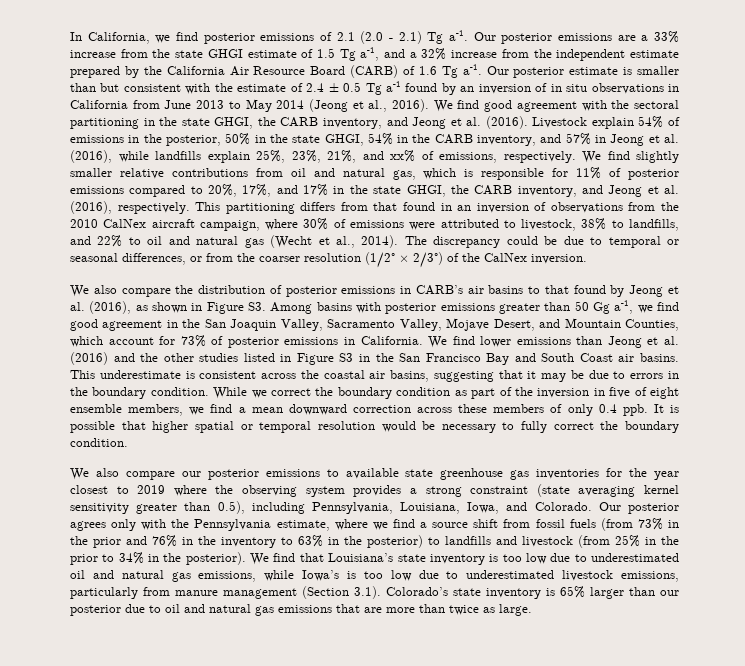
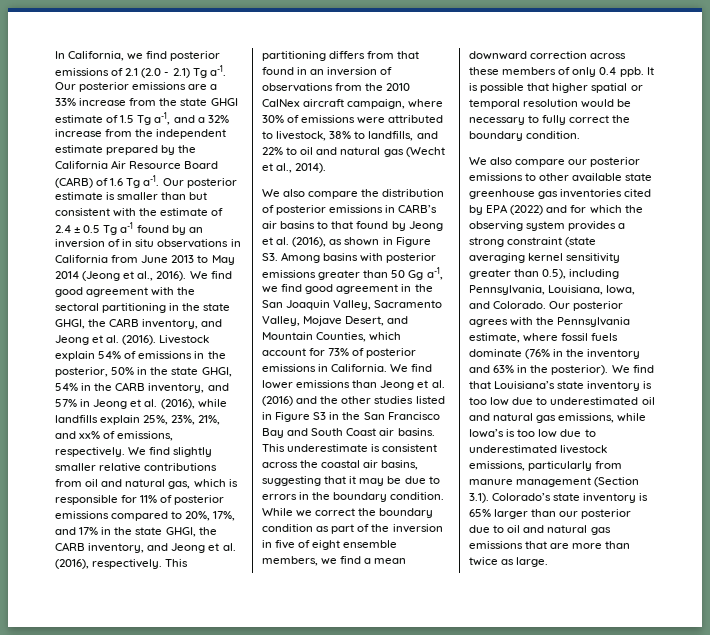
[404,236,680,248] [70,252,587,268] The discrepancy could be due to temporal or seasonal differences, or from the coarser resolution (1/2° × 2/3°) of the CalNex inversion. -> (327, 168) none
(339, 473) none -> [539,173,570,181] other
[606,468,680,480] [70,485,207,496] for the year closest to 2019 where -> [624,189,652,197] [469,204,622,215] cited by EPA (2022) and for which
[111,519,137,531] only -> (508, 323) none
[372,518,680,531] [70,535,177,548] we find a source shift from fossil fuels (from 73% in the prior and 76% -> [561,333,619,341] [469,349,551,359] fossil fuels dominate (76%
[281,537,293,545] to -> [469,365,490,373] and
[367,535,679,548] [70,552,182,565] posterior) to landfills and livestock (from 25% in the prior to 34% in the -> (549, 369) none

